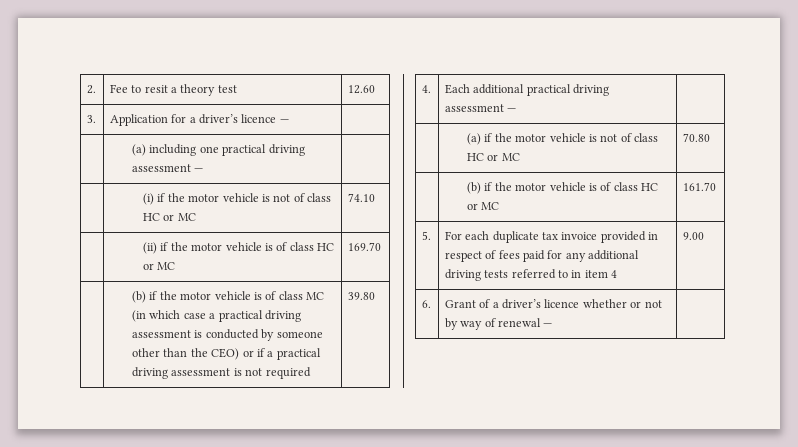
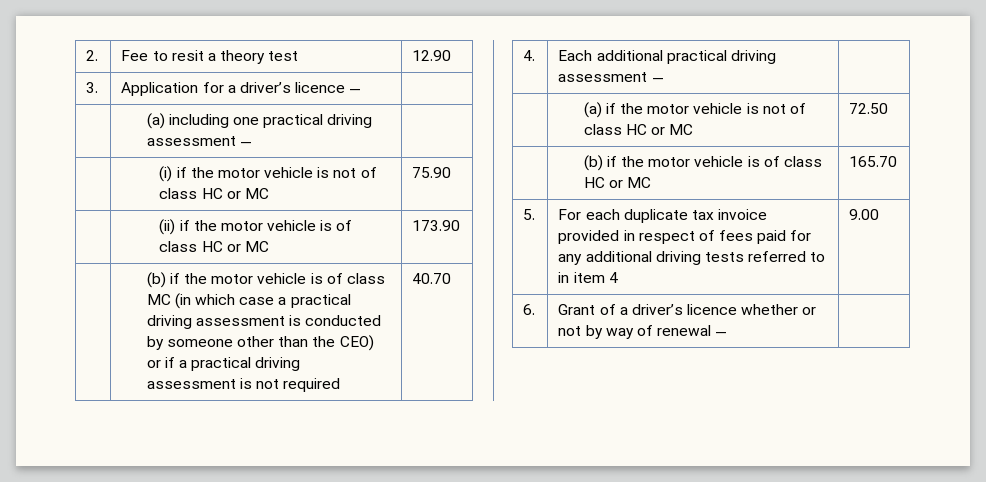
[347,85,375,94] 12.60 -> [412,50,452,61] 12.90
[347,193,375,202] 74.10 -> [412,167,452,178] 75.90
[347,242,381,251] 169.70 -> [412,220,461,231] 173.90
[347,292,375,300] 39.80 -> [412,273,452,284] 40.70
[682,133,710,142] 70.80 -> [849,103,889,114] 72.50
[682,182,716,191] 161.70 -> [849,156,898,167] 165.70

